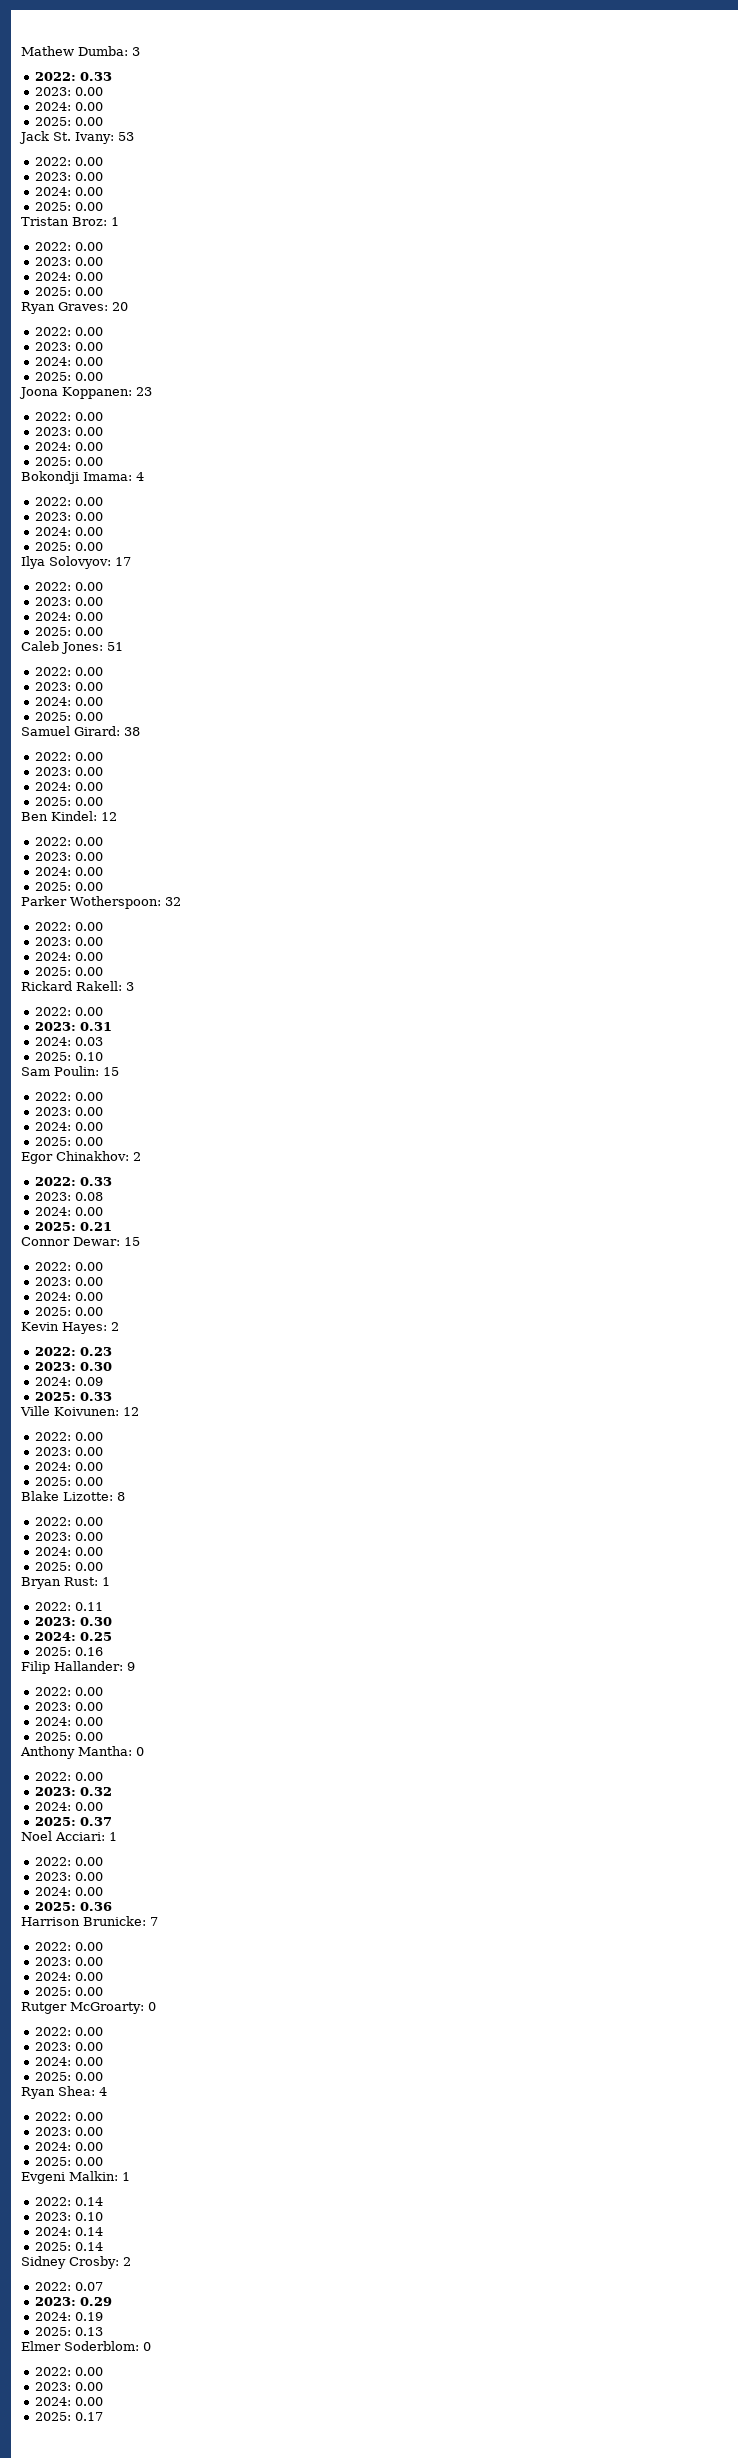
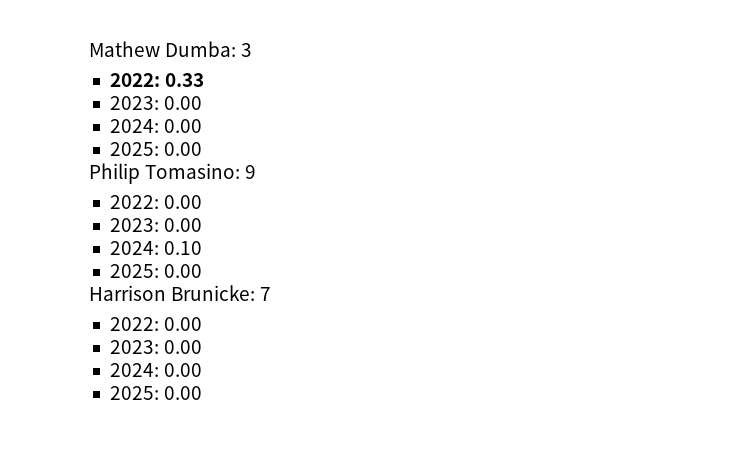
[19,131,134,144] [34,157,103,166] [34,172,103,181] [34,187,103,196] [34,202,103,211] [21,217,119,226] [34,242,103,251] [34,257,103,266] [34,272,103,281] [34,287,103,296] [21,302,128,314] [34,327,103,336] [34,342,103,351] [34,357,103,366] [34,372,103,381] [19,387,152,399] [34,412,103,421] [34,427,103,436] [34,442,103,451] [34,457,103,466] [21,471,144,484] [34,497,103,506] [34,512,103,521] [34,527,103,536] [34,542,103,551] [21,556,131,569] [34,582,103,591] [34,597,103,606] [34,612,103,621] [34,627,103,636] [21,641,123,654] [34,667,103,676] [34,682,103,691] [34,697,103,706] [34,712,103,721] [21,726,140,736] [34,752,103,761] [34,767,103,776] [34,782,103,791] [34,797,103,806] [21,811,117,821] [34,837,103,846] [34,852,103,861] [34,867,103,876] [34,882,103,891] [21,896,181,909] [34,922,103,931] [34,937,103,946] [34,952,103,961] [34,967,103,976] [21,981,134,991] [34,1007,103,1016] [34,1022,112,1031] [34,1037,103,1046] [34,1052,103,1061] [21,1066,119,1076] [34,1092,103,1101] [34,1107,103,1116] [34,1122,103,1131] [34,1137,103,1146] [21,1151,141,1164] [34,1177,112,1186] [34,1192,103,1201] [34,1207,103,1216] [34,1222,112,1231] [21,1237,140,1246] [34,1262,103,1271] [34,1277,103,1286] [34,1292,103,1301] [34,1307,103,1316] [21,1322,119,1334] [34,1347,112,1356] [34,1362,112,1371] [34,1377,103,1386] [34,1392,112,1401] [20,1406,139,1416] [34,1432,103,1441] [34,1447,103,1456] [34,1462,103,1471] [34,1477,103,1486] [21,1491,125,1501] [34,1517,103,1526] [34,1532,103,1541] [34,1547,103,1556] [34,1562,103,1571] [21,1577,110,1589] [34,1602,103,1611] [34,1617,112,1626] [34,1632,112,1641] [34,1647,103,1656] [21,1661,123,1674] Jack St. Ivany: 53 // 2022: 0.00 // 2023: 0.00 // 2024: 0.00 // 2025: 0.00 // Tristan Broz: 1 // 2022: 0.00 // 2023: 0.00 // 2024: 0.00 // 2025: 0.00 // Ryan Graves: 20 // 2022: 0.00 // 2023: 0.00 // 2024: 0.00 // 2025: 0.00 // Joona Koppanen: 23 // 2022: 0.00 // 2023: 0.00 // 2024: 0.00 // 2025: 0.00 // Bokondji Imama: 4 // 2022: 0.00 // 2023: 0.00 // 2024: 0.00 // 2025: 0.00 // Ilya Solovyov: 17 // 2022: 0.00 // 2023: 0.00 // 2024: 0.00 // 2025: 0.00 // Caleb Jones: 51 // 2022: 0.00 // 2023: 0.00 // 2024: 0.00 // 2025: 0.00 // Samuel Girard: 38 // 2022: 0.00 // 2023: 0.00 // 2024: 0.00 // 2025: 0.00 // Ben Kindel: 12 // 2022: 0.00 // 2023: 0.00 // 2024: 0.00 // 2025: 0.00 // Parker Wotherspoon: 32 // 2022: 0.00 // 2023: 0.00 // 2024: 0.00 // 2025: 0.00 // Rickard Rakell: 3 // 2022: 0.00 // 2023: 0.31 // 2024: 0.03 // 2025: 0.10 // Sam Poulin: 15 // 2022: 0.00 // 2023: 0.00 // 2024: 0.00 // 2025: 0.00 // Egor Chinakhov: 2 // 2022: 0.33 // 2023: 0.08 // 2024: 0.00 // 2025: 0.21 // Connor Dewar: 15 // 2022: 0.00 // 2023: 0.00 // 2024: 0.00 // 2025: 0.00 // Kevin Hayes: 2 // 2022: 0.23 // 2023: 0.30 // 2024: 0.09 // 2025: 0.33 // Ville Koivunen: 12 // 2022: 0.00 // 2023: 0.00 // 2024: 0.00 // 2025: 0.00 // Blake Lizotte: 8 // 2022: 0.00 // 2023: 0.00 // 2024: 0.00 // 2025: 0.00 // Bryan Rust: 1 // 2022: 0.11 // 2023: 0.30 // 2024: 0.25 // 2025: 0.16 // Filip Hallander: -> [89,163,241,184] Philip Tomasino:
[74,1717,103,1726] [34,1732,103,1741] [20,1746,144,1759] [34,1772,103,1781] [34,1787,112,1796] [34,1802,103,1811] [34,1817,112,1826] [21,1831,117,1841] [34,1857,103,1866] [34,1872,103,1881] [34,1887,103,1896] [34,1902,112,1911] 0.00 // 2025: 0.00 // Anthony Mantha: 0 // 2022: 0.00 // 2023: 0.32 // 2024: 0.00 // 2025: 0.37 // Noel Acciari: 1 // 2022: 0.00 // 2023: 0.00 // 2024: 0.00 // 2025: 0.36 -> [164,241,203,255] [109,264,203,278] 0.10 // 2025: 0.00
[21,2002,156,2014] [34,2027,103,2036] [34,2042,103,2051] [34,2057,103,2066] [34,2072,103,2081] [21,2086,107,2099] [34,2112,103,2121] [34,2127,103,2136] [34,2142,103,2151] [34,2157,103,2166] [21,2171,130,2184] [34,2197,103,2206] [34,2212,103,2221] [34,2227,103,2236] [34,2242,103,2251] [21,2256,131,2269] [34,2282,103,2291] [34,2297,112,2306] [34,2312,103,2321] [34,2327,103,2336] [21,2341,151,2351] [34,2367,103,2376] [34,2382,103,2391] [34,2397,103,2406] [34,2412,103,2421] // Rutger McGroarty: 0 // 2022: 0.00 // 2023: 0.00 // 2024: 0.00 // 2025: 0.00 // Ryan Shea: 4 // 2022: 0.00 // 2023: 0.00 // 2024: 0.00 // 2025: 0.00 // Evgeni Malkin: 1 // 2022: 0.14 // 2023: 0.10 // 2024: 0.14 // 2025: 0.14 // Sidney Crosby: 2 // 2022: 0.07 // 2023: 0.29 // 2024: 0.19 // 2025: 0.13 // Elmer Soderblom: 0 // 2022: 0.00 // 2023: 0.00 // 2024: 0.00 // 2025: 0.17 -> (203, 393) none

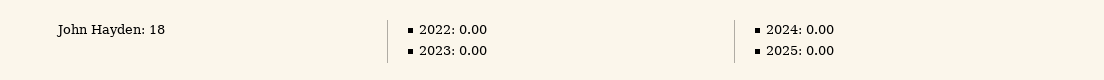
[89,41,253,57] [109,73,205,87] [109,96,203,110] [109,119,203,133] [109,142,203,156] [89,163,257,184] [109,195,203,209] [109,218,203,232] [109,241,203,255] [109,264,203,278] [89,285,272,301] Mathew Dumba: 3 // 2022: 0.33 // 2023: 0.00 // 2024: 0.00 // 2025: 0.00 // Philip Tomasino: 9 // 2022: 0.00 // 2023: 0.00 // 2024: 0.10 // 2025: 0.00 // Harrison Brunicke: 7 -> [56,24,165,37] John Hayden: 18

